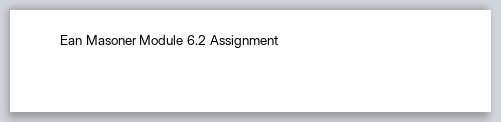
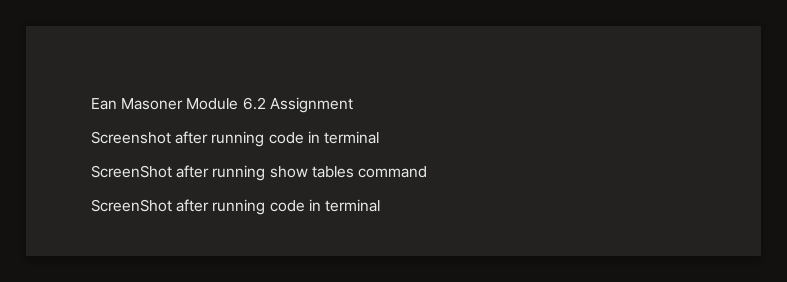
(278, 41) none -> [91,131,379,147] [91,165,427,181] [91,199,380,215] // Screenshot after running code in terminal // ScreenShot after running show tables command // ScreenShot after running code in terminal

